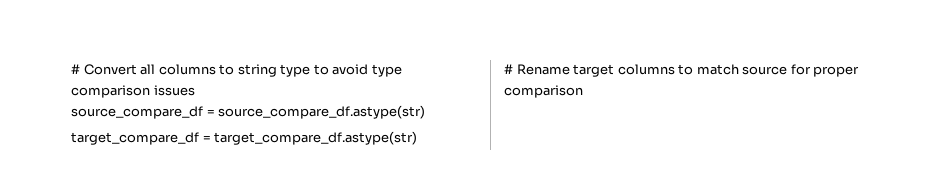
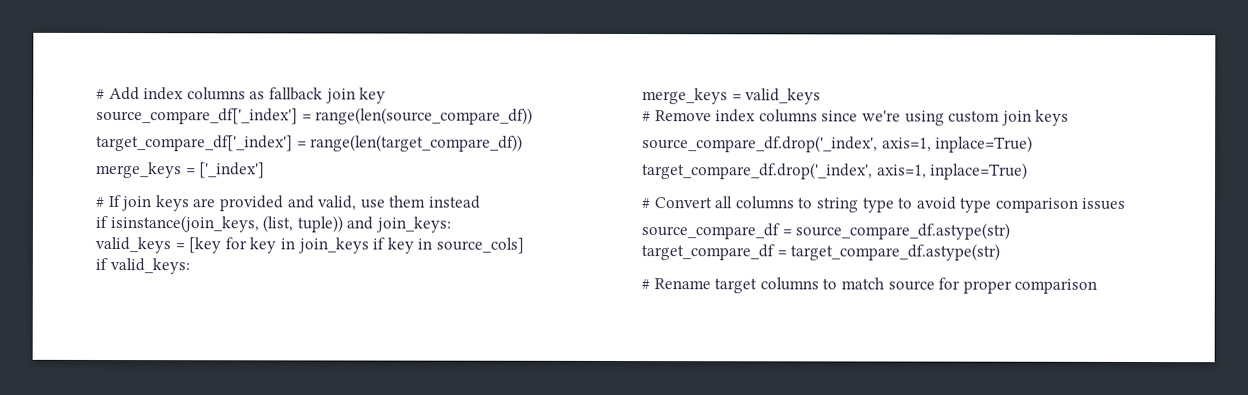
[71,64,80,74] # -> [96,87,387,104] [96,107,534,125] [96,134,524,152] [96,161,266,179] [95,195,481,212] [95,215,451,233] [95,236,524,254] [95,257,190,275] [642,88,822,105] [642,109,1070,126] [642,135,1034,153] [642,162,1029,180] [641,197,651,209] # Add index columns as fallback join key // source_compare_df['_index'] = range(len(source_compare_df)) // target_compare_df['_index'] = range(len(target_compare_df)) // merge_keys = ['_index'] // # If join keys are provided and valid, use them instead // if isinstance(join_keys, (list, tuple)) and join_keys: // valid_keys = [key for key in join_keys if key in source_cols] // if valid_keys: // merge_keys = valid_keys // # Remove index columns since we're using custom join keys // source_compare_df.drop('_index', axis=1, inplace=True) // target_compare_df.drop('_index', axis=1, inplace=True) // #

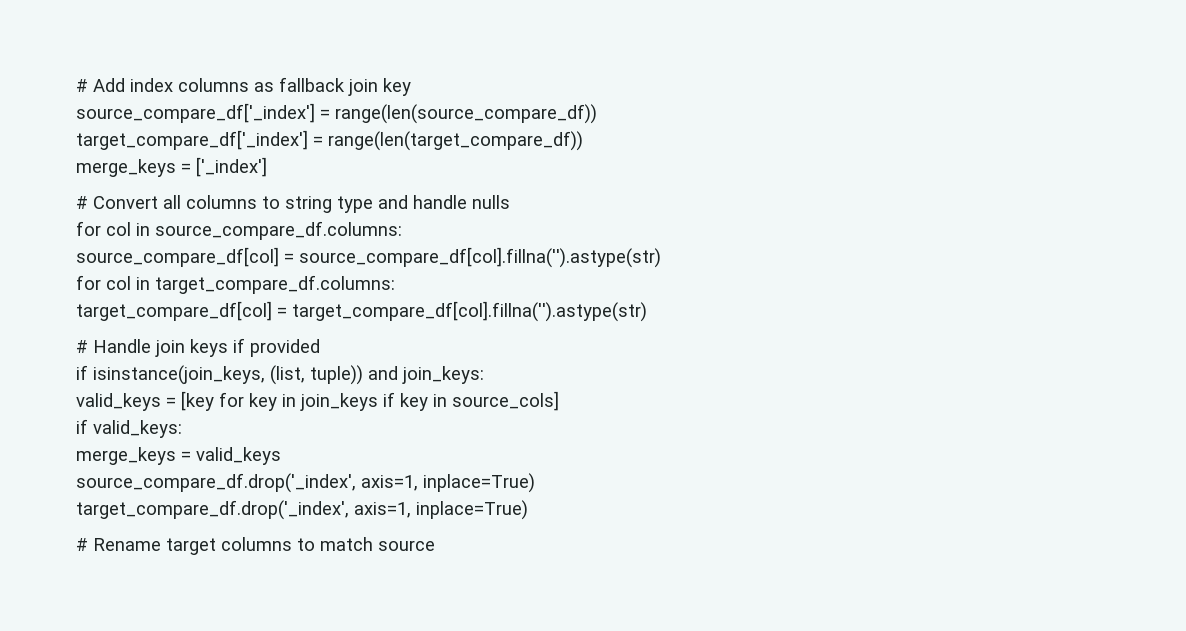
[107,195,216,212] If join keys are -> [93,195,510,213] [76,221,402,240] [76,247,661,268] [76,275,395,294] [76,301,647,322] [76,338,245,357] Convert all columns to string type and handle nulls // for col in source_compare_df.columns: // source_compare_df[col] = source_compare_df[col].fillna('').astype(str) // for col in target_compare_df.columns: // target_compare_df[col] = target_compare_df[col].fillna('').astype(str) // # Handle join keys if
[286,195,481,211] and valid, use them instead -> (320, 348) none
[642,109,1070,126] // # Remove index columns since we're using custom join keys -> (281, 456) none
[641,196,1127,213] [641,222,1011,240] [641,243,1001,261] // # Convert all columns to string type to avoid type comparison issues // source_compare_df = source_compare_df.astype(str) // target_compare_df = target_compare_df.astype(str) -> (528, 510) none
[938,277,1098,294] for proper comparison -> (435, 545) none

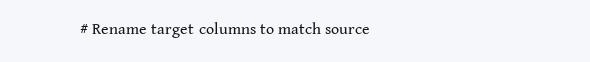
[76,77,411,96] [76,103,597,124] [76,130,583,151] [76,157,267,177] [76,195,510,213] [76,221,402,240] [76,247,661,268] [76,275,395,294] [76,301,647,322] [76,338,320,357] [76,365,484,385] [76,391,559,411] [76,419,182,438] [76,447,281,465] [76,473,535,493] [76,500,528,520] [76,538,88,551] # Add index columns as fallback join key // source_compare_df['_index'] = range(len(source_compare_df)) // target_compare_df['_index'] = range(len(target_compare_df)) // merge_keys = ['_index'] // # Convert all columns to string type and handle nulls // for col in source_compare_df.columns: // source_compare_df[col] = source_compare_df[col].fillna('').astype(str) // for col in target_compare_df.columns: // target_compare_df[col] = target_compare_df[col].fillna('').astype(str) // # Handle join keys if provided // if isinstance(join_keys, (list, tuple)) and join_keys: // valid_keys = [key for key in join_keys if key in source_cols] // if valid_keys: // merge_keys = valid_keys // source_compare_df.drop('_index', axis=1, inplace=True) // target_compare_df.drop('_index', axis=1, inplace=True) // # -> [80,24,88,34] #

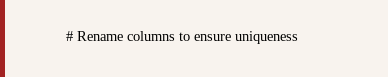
[151,24,195,38] target -> (123, 36) none
[277,22,371,34] match source -> [194,31,298,44] ensure uniqueness

